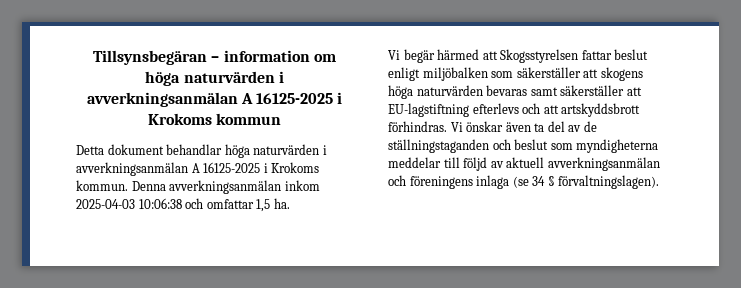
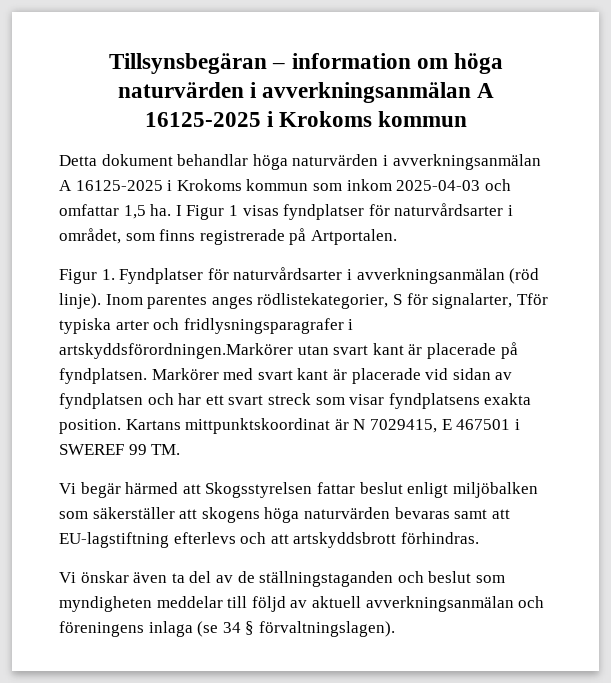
[76,180,282,194] kommun. Denna avverkningsanmälan -> [246,179,342,191] kommun som
[138,198,182,209] 10:06:38 -> (481, 185) none
(290, 203) none -> [175,203,513,220] [59,228,397,245] [59,267,540,284] [59,293,548,309] [59,318,354,334] [59,342,518,359] [59,368,513,384] [59,393,532,409] [59,418,520,434] [59,444,181,455] I Figur 1 visas fyndplatser för naturvårdsarter i området, som finns registrerade på Artportalen. // Figur 1. Fyndplatser för naturvårdsarter i avverkningsanmälan (röd linje). Inom parentes anges rödlistekategorier, S för signalarter, Tför typiska arter och fridlysningsparagrafer i artskyddsförordningen.Markörer utan svart kant är placerade på fyndplatsen. Markörer med svart kant är placerade vid sidan av fyndplatsen och har ett svart streck som visar fyndplatsens exakta position. Kartans mittpunktskoordinat är N 7029415, E 467501 i SWEREF 99 TM.
[560,85,625,96] säkerställer -> (488, 514) none
(447, 126) none -> (479, 538) //
[576,139,659,153] myndigheterna -> [59,596,152,612] myndigheten

